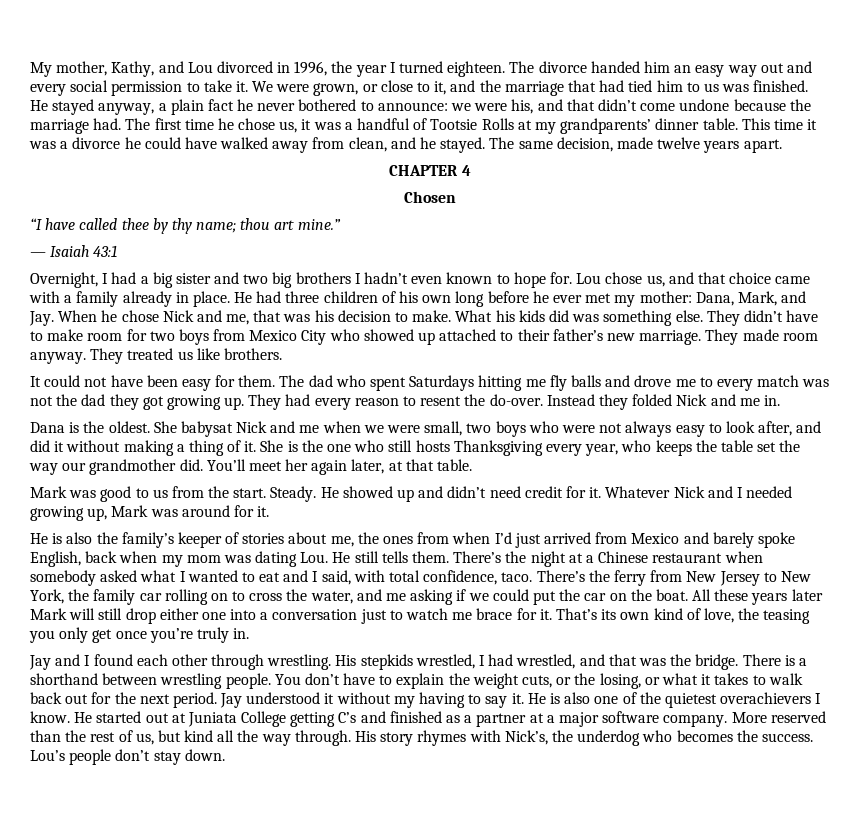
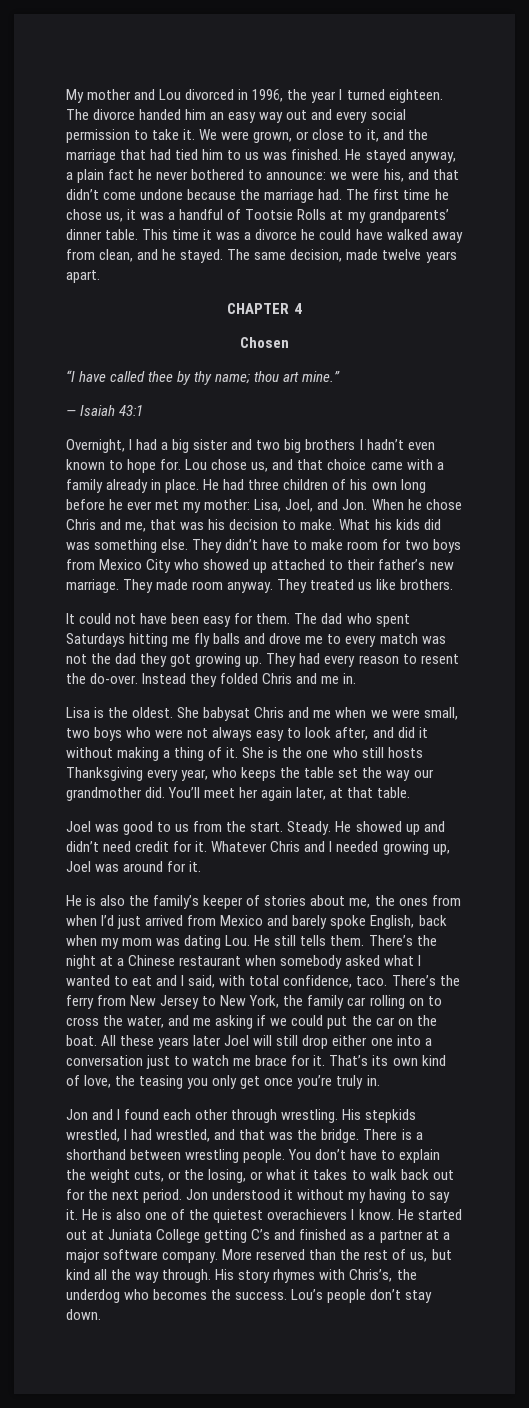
[56,61,155,77] mother, Kathy, -> [87,89,132,100] mother
[695,291,807,306] [29,311,54,326] Dana, Mark, and Jay. -> [254,499,368,512] Lisa, Joel, and Jon.
[162,310,194,322] Nick -> [66,519,96,530] Chris
[676,394,708,406] Nick -> [262,673,293,684] Chris
[30,422,65,433] Dana -> [66,707,90,718] Lisa
[236,421,268,433] Nick -> [254,707,285,718] Chris
[30,486,67,498] Mark -> [66,821,91,832] Joel
[673,486,705,498] Nick -> [270,841,301,852] Chris
[111,505,149,517] Mark -> [66,861,91,872] Joel
[30,608,67,620] Mark -> [224,1035,250,1046] Joel
[29,655,51,670] Jay -> [66,1109,88,1120] Jon
[220,693,243,708] Jay -> [186,1189,209,1200] Jon
[504,730,548,745] Nick’s, -> [349,1269,393,1282] Chris’s,

